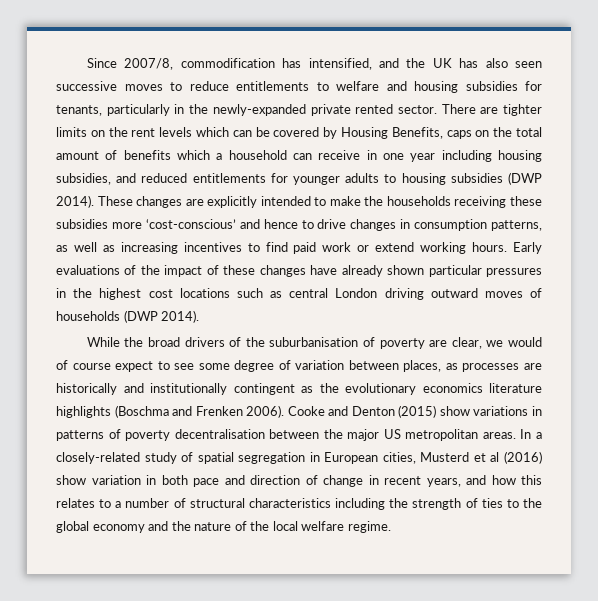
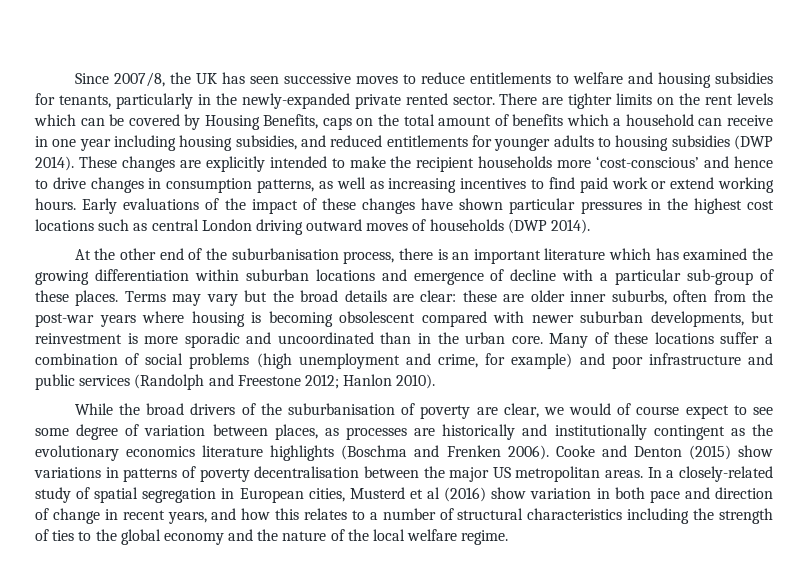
[180,58,399,70] commodification has intensified, and -> (165, 79) none
[485,58,508,68] also -> (245, 78) none
[386,196,542,208] [56,219,108,229] households receiving these subsidies -> [416,156,553,172] recipient households
[341,265,383,277] already -> (454, 204) none
(200, 316) none -> [74,248,774,264] [35,269,774,285] [35,290,774,306] [35,311,774,327] [35,332,773,348] [35,353,773,369] [35,374,436,390] // At the other end of the suburbanisation process, there is an important literature which has examined the growing differentiation within suburban locations and emergence of decline with a particular sub-group of these places. Terms may vary but the broad details are clear: these are older inner suburbs, often from the post-war years where housing is becoming obsolescent compared with newer suburban developments, but reinvestment is more sporadic and uncoordinated than in the urban core. Many of these locations suffer a combination of social problems (high unemployment and crime, for example) and poor infrastructure and public services (Randolph and Freestone 2012; Hanlon 2010).

